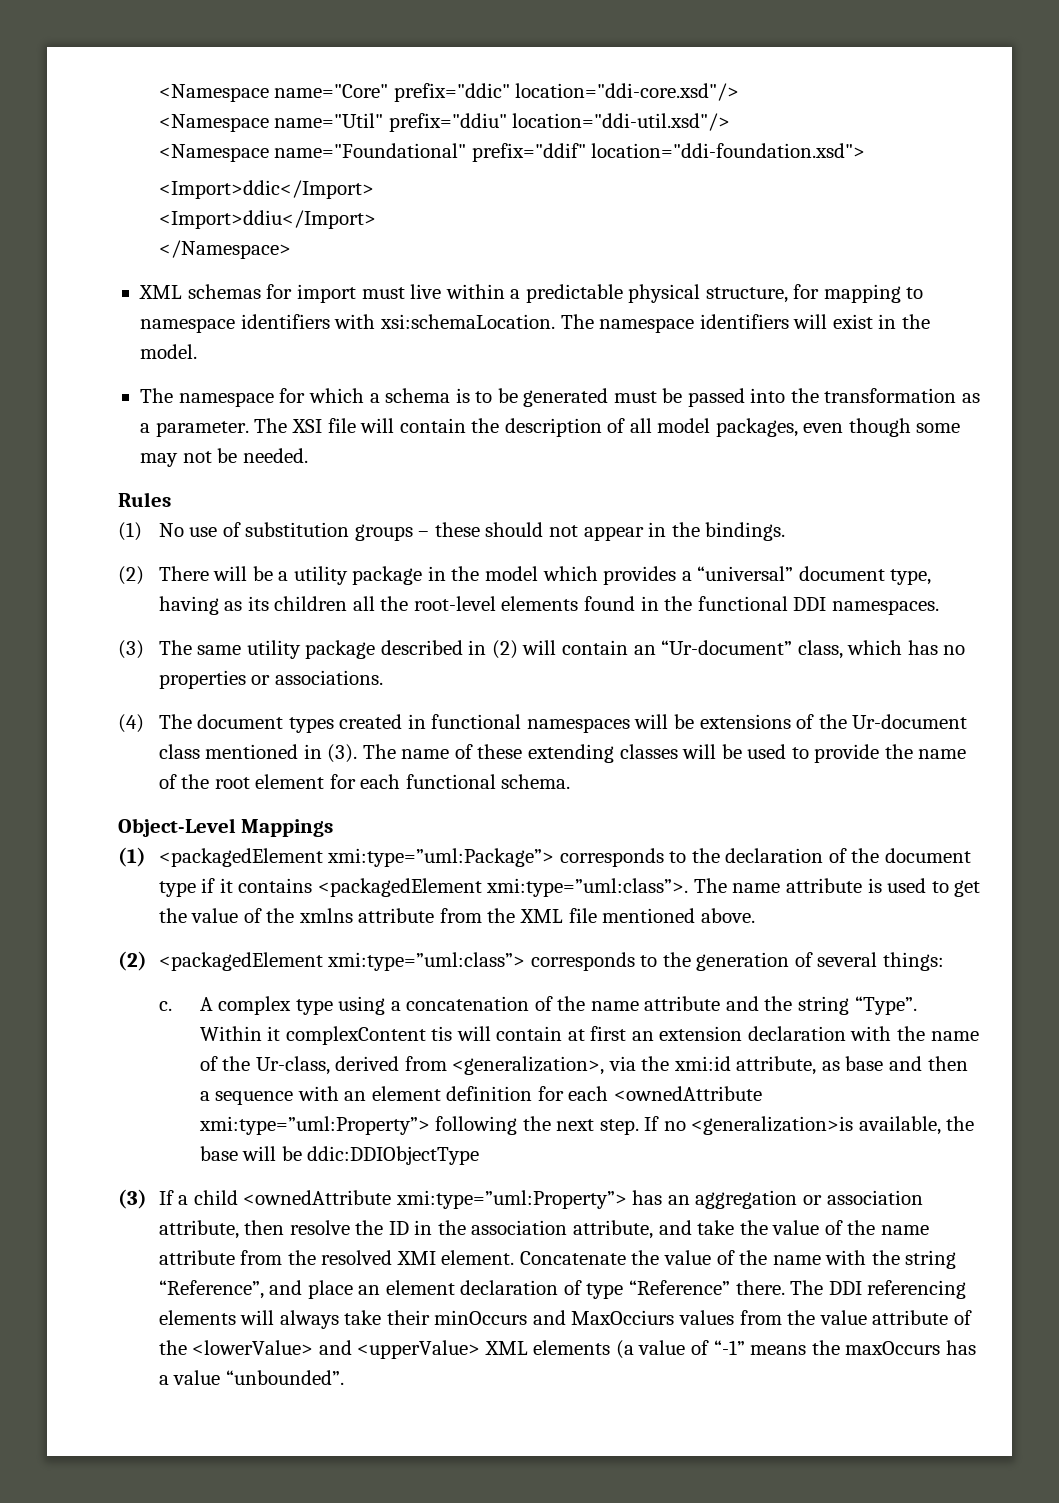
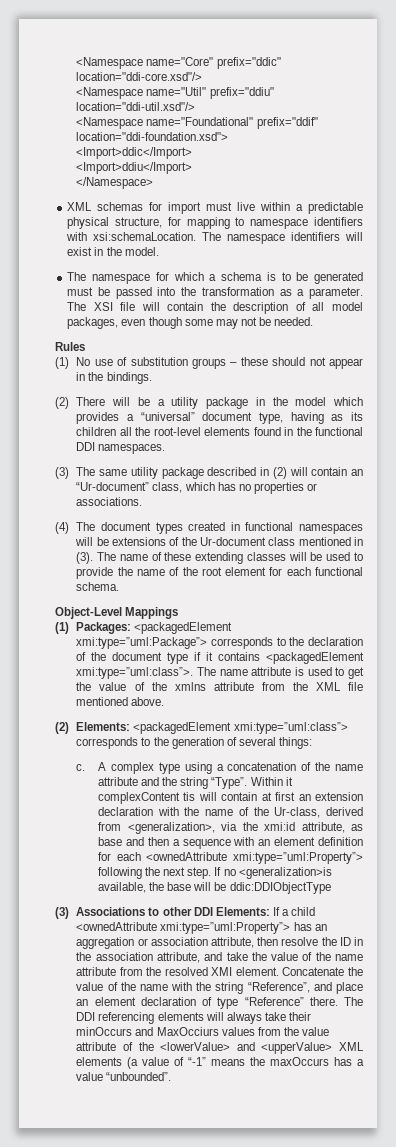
(146, 857) none -> [76,622,132,634] Packages:
(147, 961) none -> [76,722,131,731] Elements:
(147, 1199) none -> [76,907,270,916] Associations to other DDI Elements:

